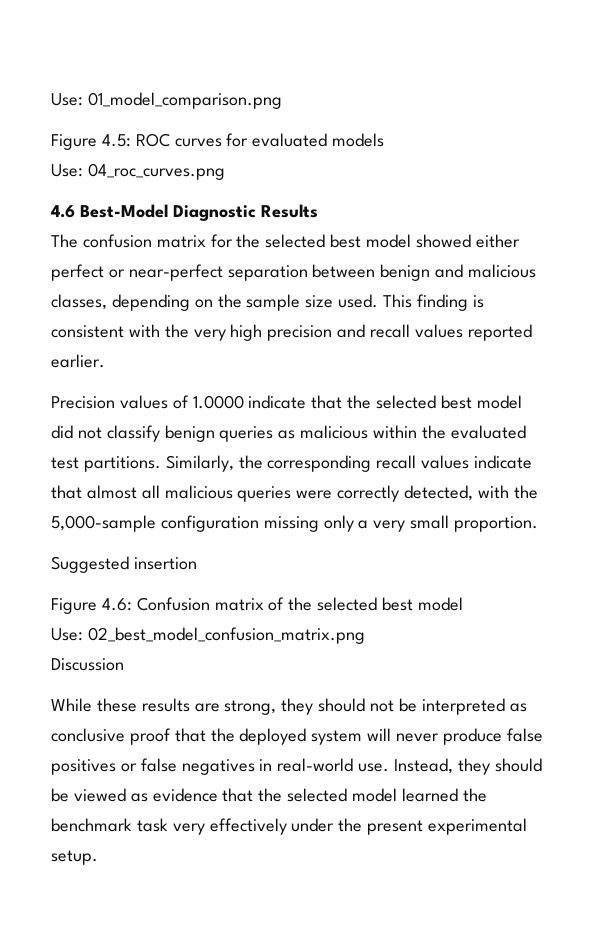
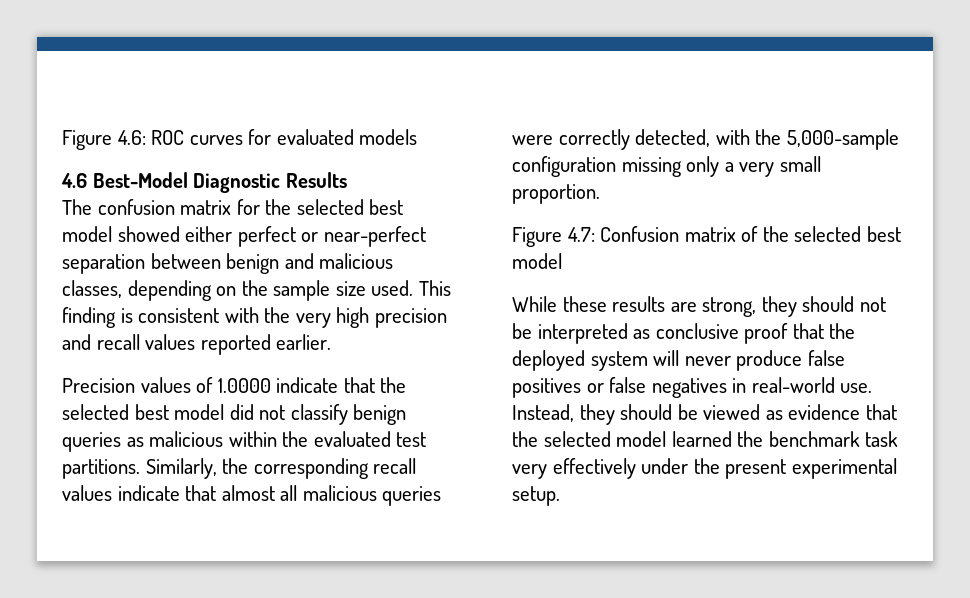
[51,92,282,109] [51,134,131,150] Use: 01_model_comparison.png // Figure 4.5: -> [62,130,146,150] Figure 4.6:
[51,163,225,180] // Use: 04_roc_curves.png -> (418, 137) none
[51,556,197,573] [51,598,132,614] // Suggested insertion // Figure 4.6: -> [512,227,595,247] // Figure 4.7:
[51,627,365,644] [51,658,124,671] // Use: 02_best_model_confusion_matrix.png // Discussion -> (562, 261) none

